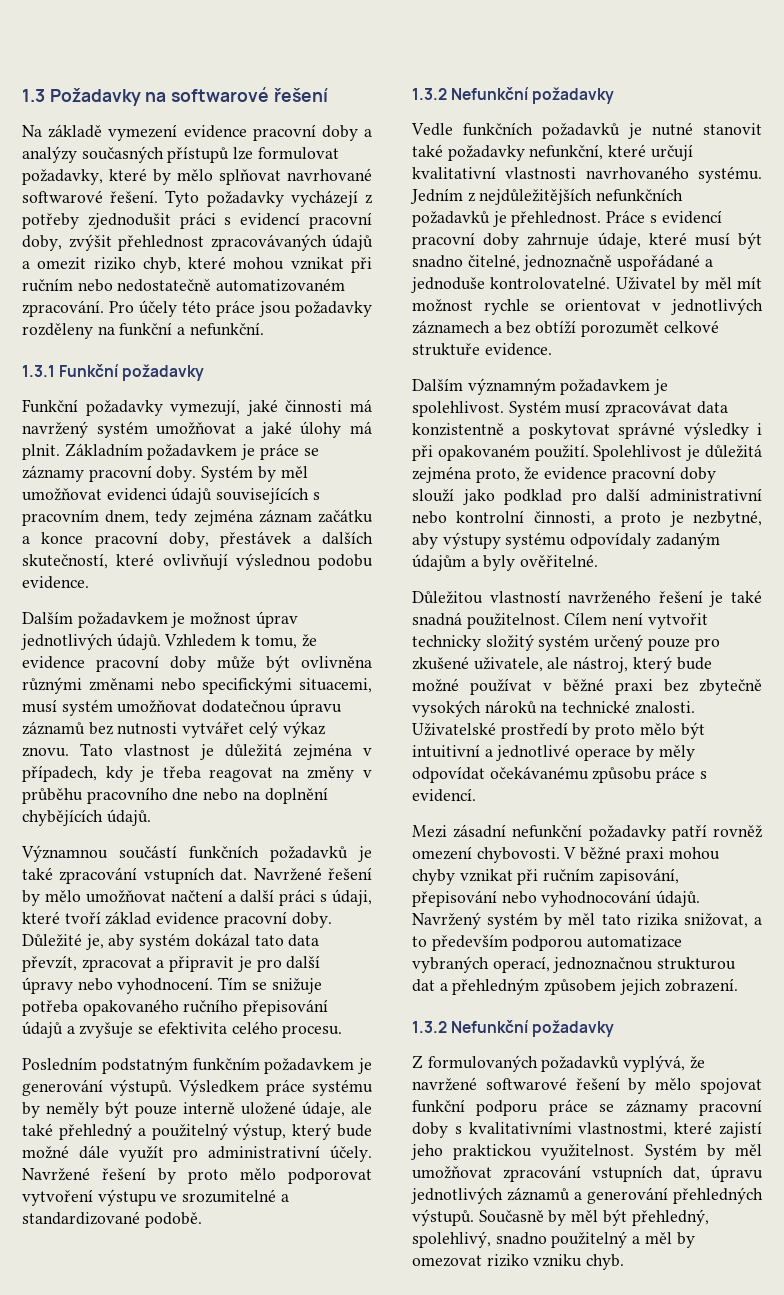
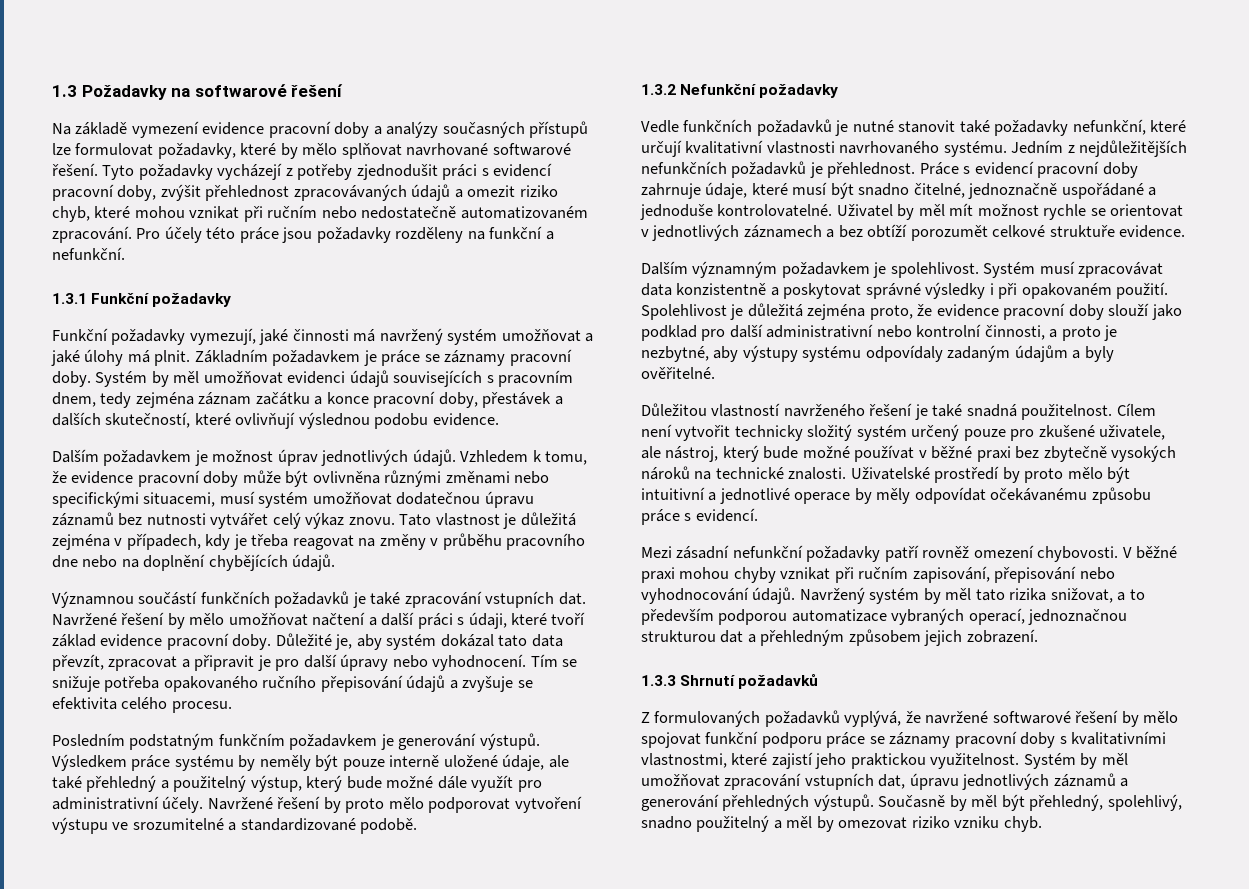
[412,1020,615,1037] 1.3.2 Nefunkční požadavky -> [641,674,819,689] 1.3.3 Shrnutí požadavků

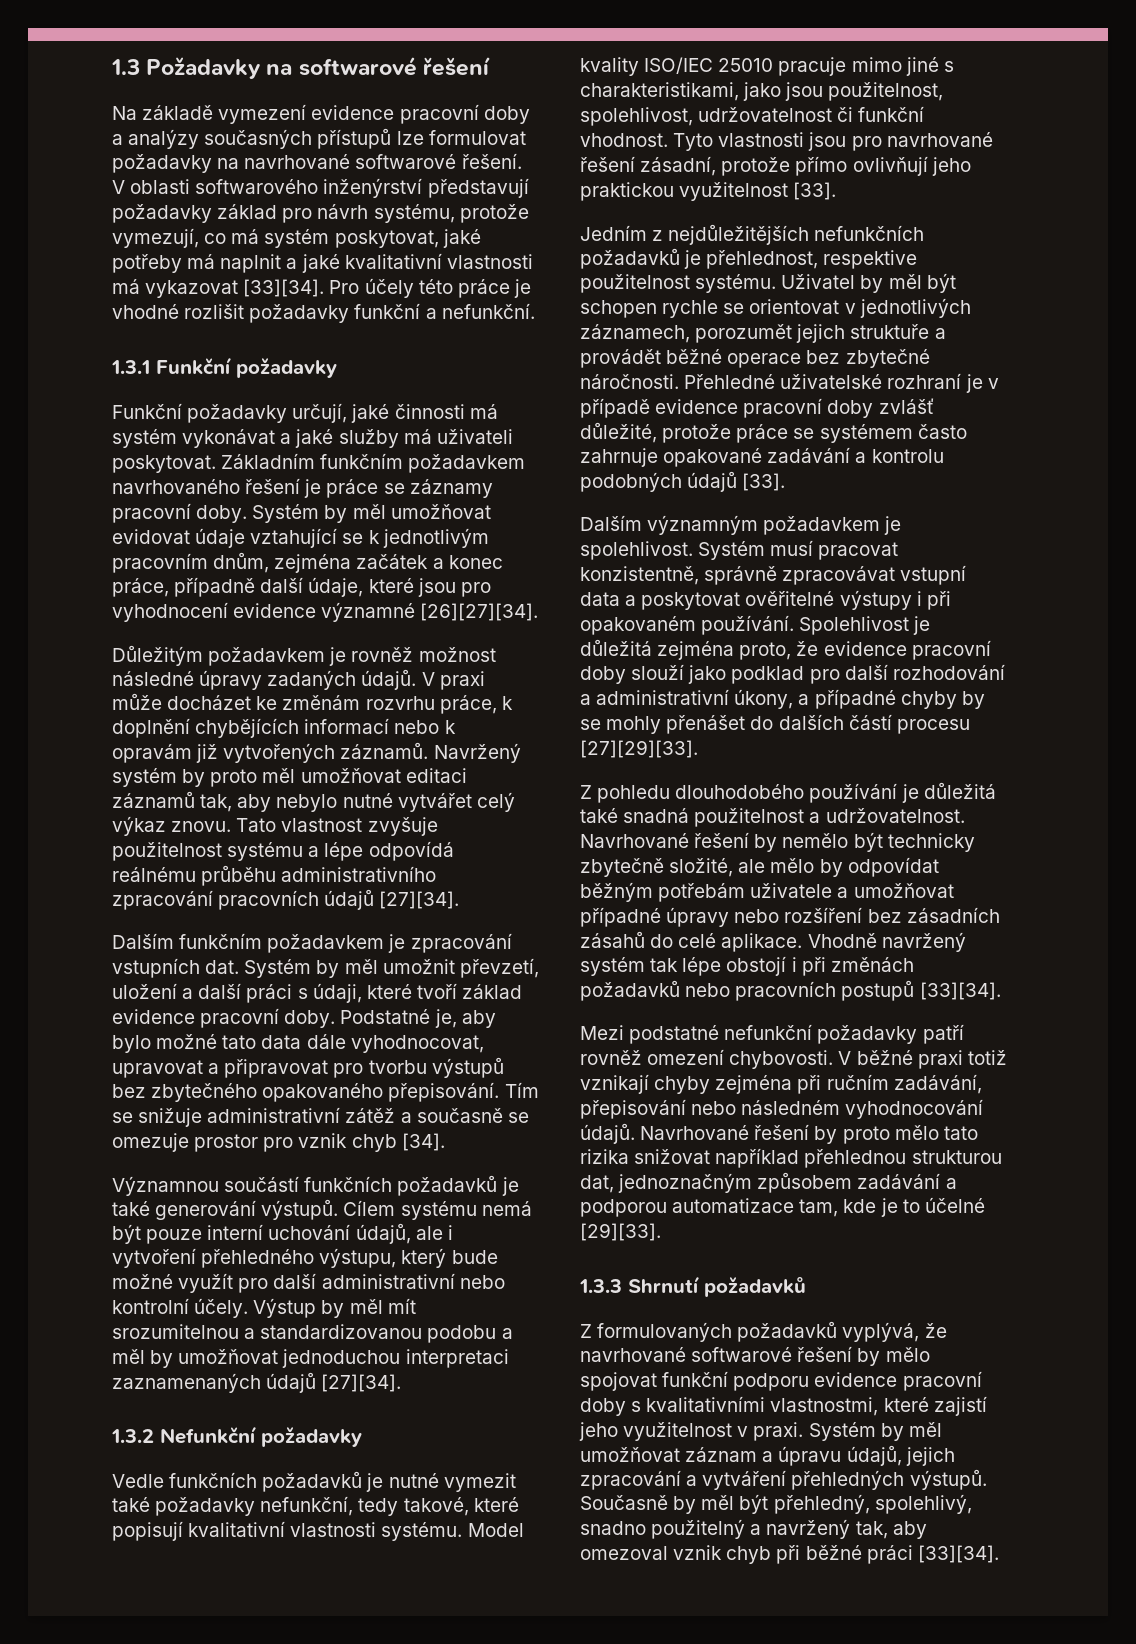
[157,143,571,159] [52,163,553,180] [52,184,558,201] [52,205,588,222] [52,226,485,243] požadavky, které by mělo splňovat navrhované softwarové řešení. Tyto požadavky vycházejí z potřeby zjednodušit práci s evidencí pracovní doby, zvýšit přehlednost zpracovávaných údajů a omezit riziko chyb, které mohou vznikat při ručním nebo nedostatečně automatizovaném zpracování. Pro účely této práce jsou požadavky rozděleny na -> [112,153,522,173] [112,178,529,198] [112,204,529,223] [112,228,481,248] [112,253,533,273] [112,278,531,298] [112,304,350,323] požadavky na navrhované softwarové řešení. V oblasti softwarového inženýrství představují požadavky základ pro návrh systému, protože vymezují, co má systém poskytovat, jaké potřeby má naplnit a jaké kvalitativní vlastnosti má vykazovat [33][34]. Pro účely této práce je vhodné rozlišit požadavky
[189,328,256,345] vymezují, -> [292,403,348,423] určují,
[379,328,594,345] [51,349,361,366] navržený systém umožňovat a jaké úlohy má plnit. Základním požadavkem -> [112,429,513,448] [112,453,526,473] [112,478,301,494] systém vykonávat a jaké služby má uživateli poskytovat. Základním funkčním požadavkem navrhovaného řešení
[287,370,574,387] [52,391,563,408] [52,412,499,429] [52,449,588,466] [52,470,550,487] [52,491,534,508] [52,512,206,526] evidenci údajů souvisejících s pracovním dnem, tedy zejména záznam začátku a konce pracovní doby, přestávek a dalších skutečností, které ovlivňují výslednou podobu evidence. // Dalším požadavkem je možnost úprav jednotlivých údajů. Vzhledem k tomu, že evidence pracovní doby může být ovlivněna různými změnami nebo specifickými situacemi, musí systém umožňovat dodatečnou úpravu záznamů bez nutnosti -> [112,528,489,548] [112,552,503,573] [112,577,491,597] [112,602,539,622] [112,645,496,666] [112,669,485,690] [112,693,513,714] [112,718,456,738] [112,742,521,763] [112,768,467,787] [112,791,393,812] evidovat údaje vztahující se k jednotlivým pracovním dnům, zejména začátek a konec práce, případně další údaje, které jsou pro vyhodnocení evidence významné [26][27][34]. // Důležitým požadavkem je rovněž možnost následné úpravy zadaných údajů. V praxi může docházet ke změnám rozvrhu práce, k doplnění chybějících informací nebo k opravám již vytvořených záznamů. Navržený systém by proto měl umožňovat editaci záznamů tak, aby nebylo nutné
[503,512,576,529] [52,533,586,550] [52,554,336,571] [52,591,586,608] [52,612,366,629] je důležitá zejména v případech, kdy je třeba reagovat na změny v průběhu pracovního dne nebo na doplnění chybějících údajů. // Významnou součástí funkčních požadavků je také zpracování vstupních dat. Navržené řešení by mělo umožňovat načtení -> [367,817,438,836] [112,841,454,861] [112,865,437,886] [112,889,460,910] [112,933,512,953] [112,958,539,978] [112,983,177,999] zvyšuje použitelnost systému a lépe odpovídá reálnému průběhu administrativního zpracování pracovních údajů [27][34]. // Dalším funkčním požadavkem je zpracování vstupních dat. Systém by měl umožnit převzetí, uložení
[275,633,332,646] Důležité -> [340,1009,431,1024] Podstatné
[386,634,563,650] [52,654,578,671] [52,675,533,692] [52,697,232,713] [52,733,540,750] [52,754,569,771] [52,775,467,792] systém dokázal tato data převzít, zpracovat a připravit je pro další úpravy nebo vyhodnocení. Tím se snižuje potřeba opakovaného ručního přepisování údajů a zvyšuje se efektivita celého procesu. // Posledním podstatným funkčním požadavkem je generování výstupů. Výsledkem práce systému by neměly být pouze interně uložené údaje, ale také přehledný a použitelný výstup, který bude možné dále -> [112,1034,484,1053] [112,1057,504,1078] [112,1082,539,1102] [112,1107,529,1127] [112,1133,445,1152] [112,1175,519,1196] [112,1199,532,1220] [112,1223,453,1244] [112,1248,498,1268] [112,1274,173,1289] bylo možné tato data dále vyhodnocovat, upravovat a připravovat pro tvorbu výstupů bez zbytečného opakovaného přepisování. Tím se snižuje administrativní zátěž a současně se omezuje prostor pro vznik chyb [34]. // Významnou součástí funkčních požadavků je také generování výstupů. Cílem systému nemá být pouze interní uchování údajů, ale i vytvoření přehledného výstupu, který bude možné
[52,796,582,813] [52,817,418,834] administrativní účely. Navržené řešení by proto mělo podporovat vytvoření výstupu ve srozumitelné a standardizované podobě. -> [273,1273,505,1289] [112,1298,416,1318] [112,1324,513,1343] [112,1349,509,1368] [112,1372,402,1393] další administrativní nebo kontrolní účely. Výstup by měl mít srozumitelnou a standardizovanou podobu a měl by umožňovat jednoduchou interpretaci zaznamenaných údajů [27][34].
[898,120,956,133] stanovit -> [443,1473,516,1492] vymezit
[1150,120,1187,132] [641,140,1007,157] které určují kvalitativní vlastnosti navrhovaného systému. -> [358,1497,519,1516] [112,1521,524,1541] [580,57,954,76] [580,82,944,101] [580,106,925,126] [580,132,993,151] [580,156,971,176] [580,182,837,201] tedy takové, které popisují kvalitativní vlastnosti systému. Model kvality ISO/IEC 25010 pracuje mimo jiné s charakteristikami, jako jsou použitelnost, spolehlivost, udržovatelnost či funkční vhodnost. Tyto vlastnosti jsou pro navrhované řešení zásadní, protože přímo ovlivňují jeho praktickou využitelnost [33]. //
[827,161,1138,178] [641,182,1157,199] [640,204,833,220] přehlednost. Práce s evidencí pracovní doby zahrnuje údaje, které musí být snadno čitelné, jednoznačně uspořádané a jednoduše kontrolovatelné. -> [706,250,918,269] [580,274,777,293] přehlednost, respektive použitelnost systému.
[949,203,1039,216] mít možnost -> [926,273,956,293] [580,300,657,318] být schopen
[743,224,1186,241] záznamech a bez obtíží porozumět celkové struktuře evidence. -> [580,324,946,343] [580,349,930,368] [580,373,999,393] [580,398,934,418] [580,422,967,443] [580,447,944,467] [580,471,786,492] záznamech, porozumět jejich struktuře a provádět běžné operace bez zbytečné náročnosti. Přehledné uživatelské rozhraní je v případě evidence pracovní doby zvlášť důležité, protože práce se systémem často zahrnuje opakované zadávání a kontrolu podobných údajů [33].
[1078,262,1164,278] [641,282,986,299] zpracovávat data konzistentně a poskytovat správné výsledky -> [818,542,899,560] [580,565,967,585] [580,590,912,610] pracovat konzistentně, správně zpracovávat vstupní data a poskytovat ověřitelné výstupy
[1116,282,1169,299] použití. -> [701,615,795,635] používání.
[766,324,1118,341] [641,345,1114,362] [641,367,715,379] [641,403,1156,420] [641,424,1166,441] [641,445,1177,462] [641,466,1131,483] [641,487,1151,504] [641,508,758,525] administrativní nebo kontrolní činnosti, a proto je nezbytné, aby výstupy systému odpovídaly zadaným údajům a byly ověřitelné. // Důležitou vlastností navrženého řešení je také snadná použitelnost. Cílem není vytvořit technicky složitý systém určený pouze pro zkušené uživatele, ale nástroj, který bude možné používat v běžné praxi bez zbytečně vysokých nároků na technické znalosti. Uživatelské prostředí by proto mělo být intuitivní a jednotlivé operace by měly odpovídat očekávanému způsobu práce s evidencí. -> [892,664,1005,680] [580,689,985,709] [580,714,970,734] [580,740,698,758] [580,782,996,803] [580,808,965,827] [580,832,975,852] [580,857,939,877] [580,882,954,902] [580,907,1000,927] [580,931,966,952] [580,956,914,976] [580,980,1001,1001] rozhodování a administrativní úkony, a případné chyby by se mohly přenášet do dalších částí procesu [27][29][33]. // Z pohledu dlouhodobého používání je důležitá také snadná použitelnost a udržovatelnost. Navrhované řešení by nemělo být technicky zbytečně složité, ale mělo by odpovídat běžným potřebám uživatele a umožňovat případné úpravy nebo rozšíření bez zásadních zásahů do celé aplikace. Vhodně navržený systém tak lépe obstojí i při změnách požadavků nebo pracovních postupů [33][34].
[676,545,730,559] zásadní -> [629,1025,720,1044] podstatné
[679,566,990,583] mohou chyby vznikat při ručním zapisování, -> [967,1050,1007,1065] [580,1074,982,1094] totiž vznikají chyby zejména při ručním zadávání,
(1115, 573) none -> [741,1100,841,1115] následném
[799,587,1145,604] [641,608,1128,625] [641,629,1038,646] Navržený systém by měl tato rizika snižovat, a to především podporou automatizace vybraných operací, jednoznačnou strukturou dat a přehledným způsobem jejich zobrazení. -> [640,1124,978,1144] [580,1148,1002,1168] [580,1172,957,1193] [580,1197,985,1217] [580,1223,661,1241] Navrhované řešení by proto mělo tato rizika snižovat například přehlednou strukturou dat, jednoznačným způsobem zadávání a podporou automatizace tam, kde je to účelné [29][33].
[925,711,989,724] navržené -> [580,1347,686,1362] navrhované
[826,732,951,748] práce se záznamy -> [814,1372,898,1387] evidence
[850,753,1128,769] [641,773,1129,790] [641,794,719,811] praktickou využitelnost. Systém by měl umožňovat zpracování vstupních dat, úpravu jednotlivých záznamů a generování -> [623,1422,942,1441] [580,1445,955,1466] [580,1470,787,1490] využitelnost v praxi. Systém by měl umožňovat záznam a úpravu údajů, jejich zpracování a vytváření
[786,816,1042,832] měl by omezovat riziko vzniku chyb. -> [766,1519,927,1539] [580,1545,999,1564] navržený tak, aby omezoval vznik chyb při běžné práci [33][34].

